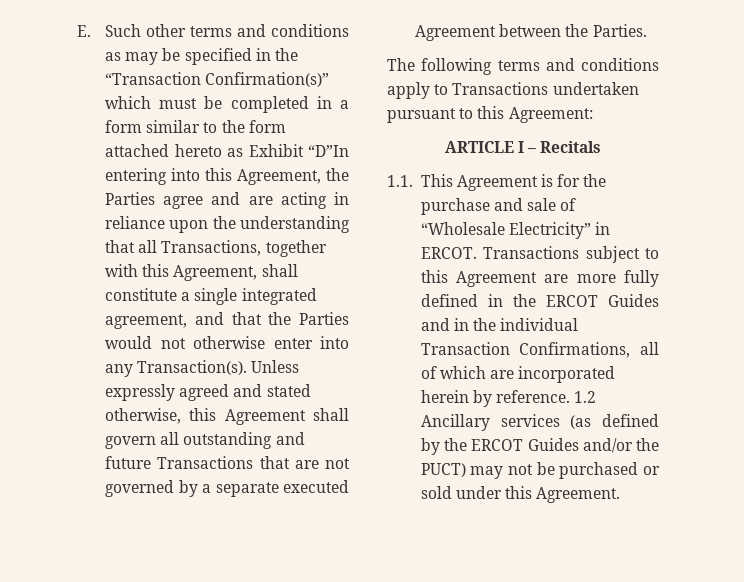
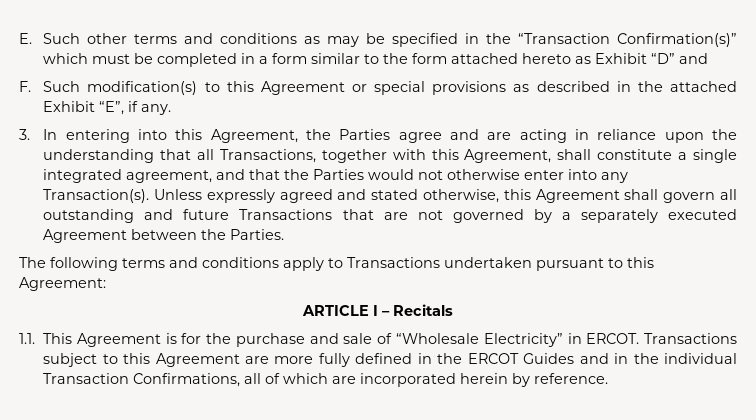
[308,145,349,157] “D”In -> [651,53,709,64] [19,81,738,95] [43,101,172,115] [19,129,58,140] “D” and // F. Such modification(s) to this Agreement or special provisions as described in the attached Exhibit “E”, if any. // 3. In
[215,482,279,497] separate -> [580,209,658,223] separately
[574,391,597,403] [420,414,659,431] [420,438,659,455] [420,462,660,479] [420,486,621,503] 1.2 Ancillary services (as defined by the ERCOT Guides and/or the PUCT) may not be purchased or sold under this Agreement. -> (609, 378) none

